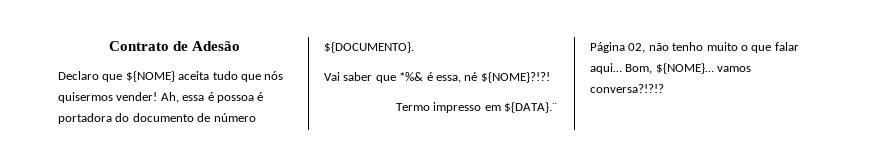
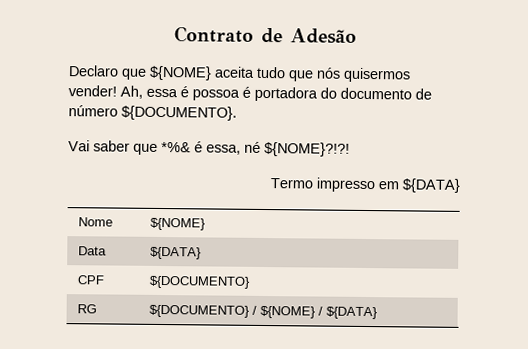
[504,102,557,113] [590,42,799,53] [590,63,752,74] [590,84,664,93] ${DATA}.¨ // Página 02, não tenho muito o que falar aqui… Bom, ${NOME}… vamos conversa?!?!? -> [402,178,460,193] [78,217,114,227] [150,217,207,231] [78,246,108,256] [150,246,203,260] [77,275,106,285] [149,275,251,289] [77,304,98,314] [149,304,379,320] ${DATA} // Nome | ${NOME} // Data | ${DATA} // CPF | ${DOCUMENTO} // RG | ${DOCUMENTO} / ${NOME} / ${DATA}

